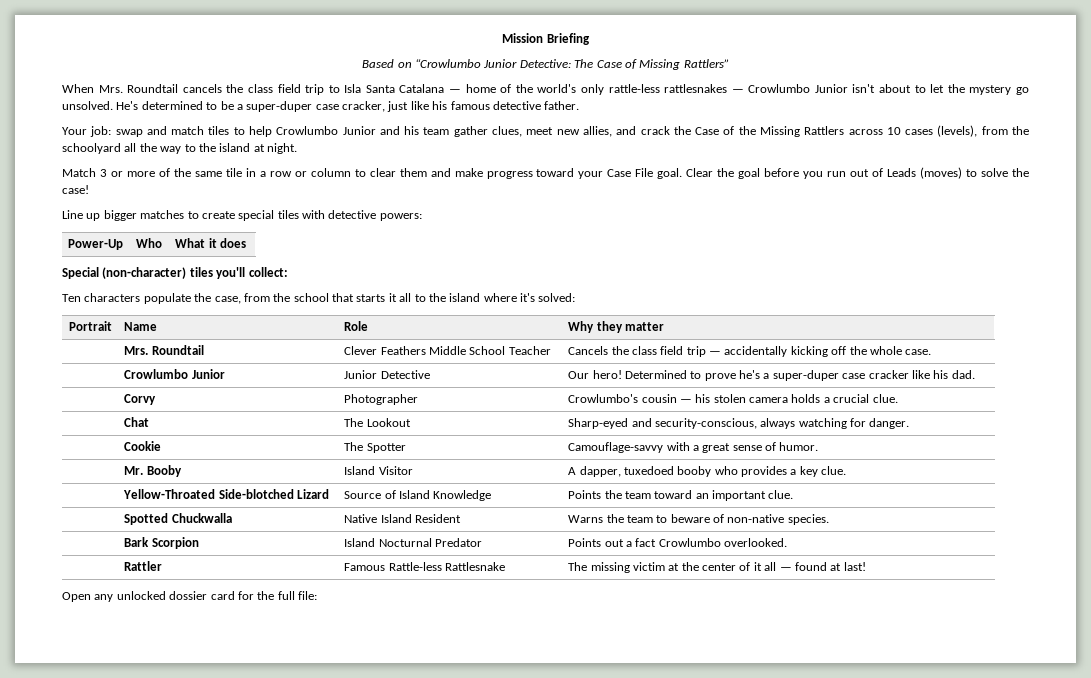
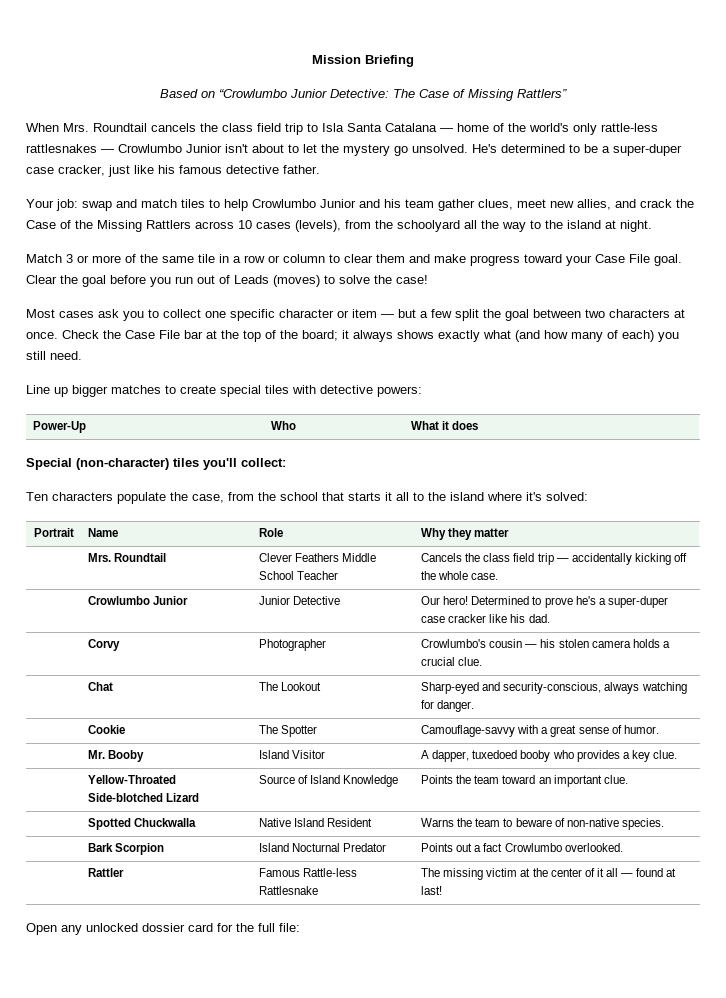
(89, 189) none -> [26,309,685,321] [26,330,679,342] [26,351,82,360] // Most cases ask you to collect one specific character or item — but a few split the goal between two characters at once. Check the Case File bar at the top of the board; it always shows exactly what (and how many of each) you still need.

